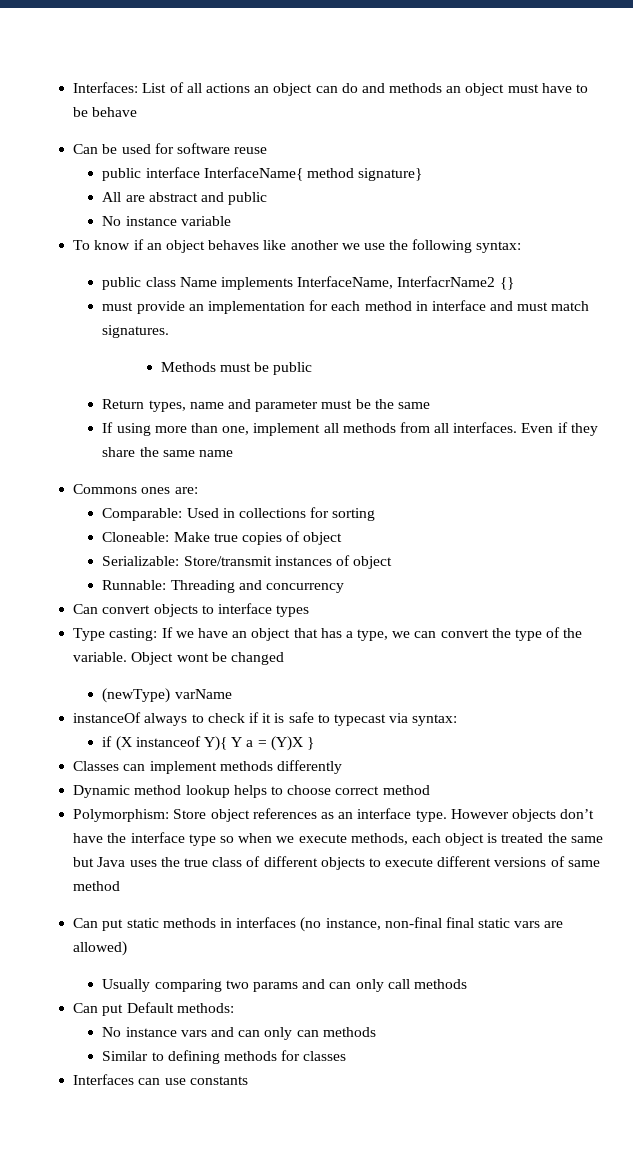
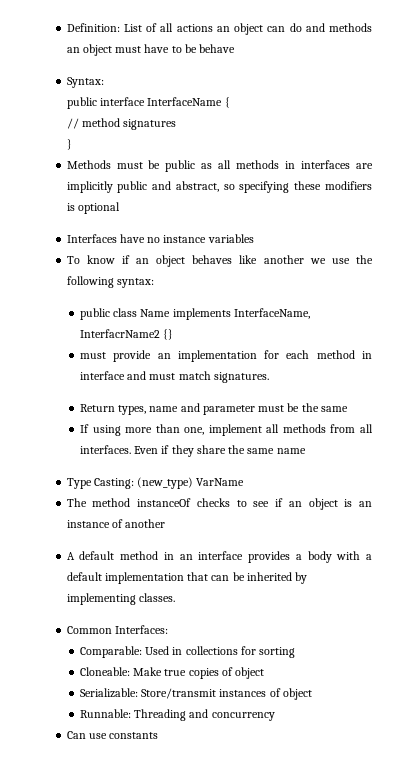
[73,82,139,93] Interfaces: -> [66,23,120,32] Definition:
[73,143,268,154] [102,167,423,181] [102,192,268,205] [102,216,231,226] Can be used for software reuse // public interface InterfaceName{ method signature} // All are abstract and public // No instance variable -> [66,77,104,88] [66,97,230,109] [66,118,177,130] [66,139,72,150] [66,160,373,172] [66,181,373,193] [66,202,120,214] [66,234,254,243] Syntax: // public interface InterfaceName { // // method signatures // } // Methods must be public as all methods in interfaces are implicitly public and abstract, so specifying these modifiers is optional // Interfaces have no instance variables
[160,362,313,375] // Methods must be public -> (269, 377) none
[73,484,198,494] Commons ones are: -> [66,477,245,489] [66,498,372,510] [66,519,166,528] [66,551,372,563] [66,572,308,584] [66,593,175,605] [66,625,168,634] Type Casting: (new_type) VarName // The method instanceOf checks to see if an object is an instance of another // A default method in an interface provides a body with a default implementation that can be inherited by implementing classes. // Common Interfaces:
[102,603,310,617] [73,627,583,641] [73,652,284,665] [102,688,232,703] [73,712,458,726] [102,736,314,751] [73,760,342,774] [73,785,430,798] [73,808,595,822] [73,832,603,846] [73,856,600,870] [73,881,121,891] [73,917,564,932] [73,941,128,956] [102,979,467,992] [73,1002,234,1016] [102,1027,376,1040] [102,1050,347,1064] [73,1074,161,1085] convert objects to interface types // Type casting: If we have an object that has a type, we can convert the type of the variable. Object wont be changed // (newType) varName // instanceOf always to check if it is safe to typecast via syntax: // if (X instanceof Y){ Y a = (Y)X } // Classes can implement methods differently // Dynamic method lookup helps to choose correct method // Polymorphism: Store object references as an interface type. However objects don’t have the interface type so when we execute methods, each object is treated the same but Java uses the true class of different objects to execute different versions of same method // Can put static methods in interfaces (no instance, non-final final static vars are allowed) // Usually comparing two params and can only call methods // Can put Default methods: // No instance vars and can only can methods // Similar to defining methods for classes // Interfaces can -> (86, 735) none

